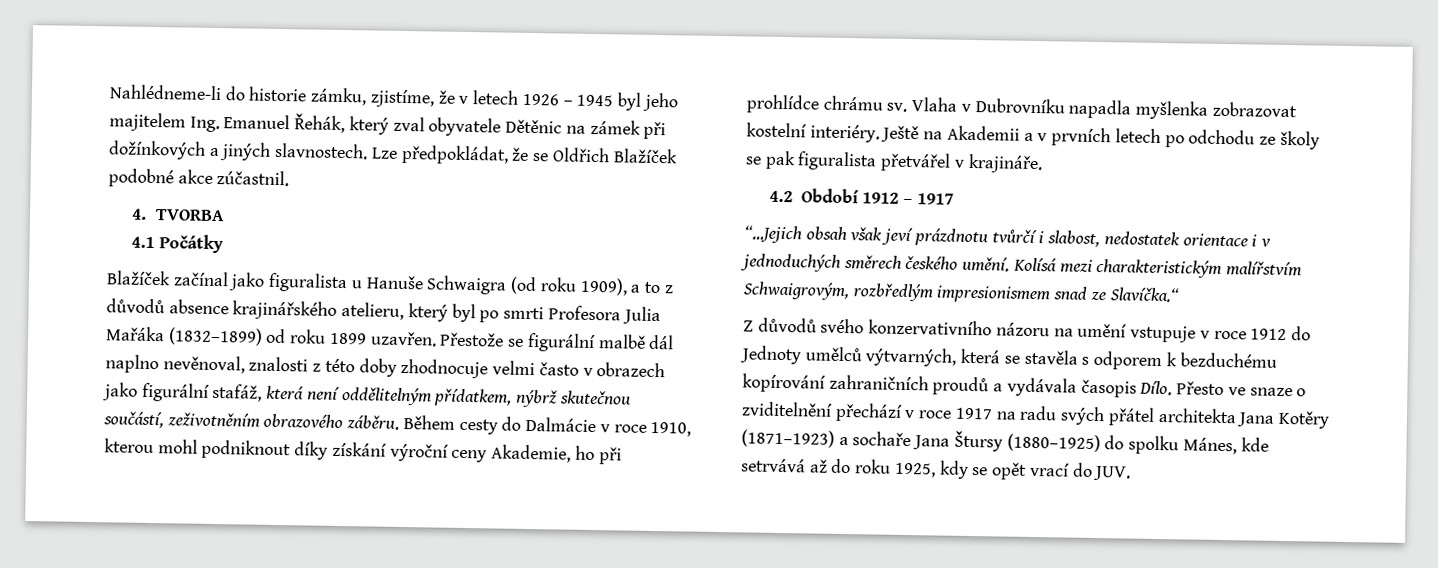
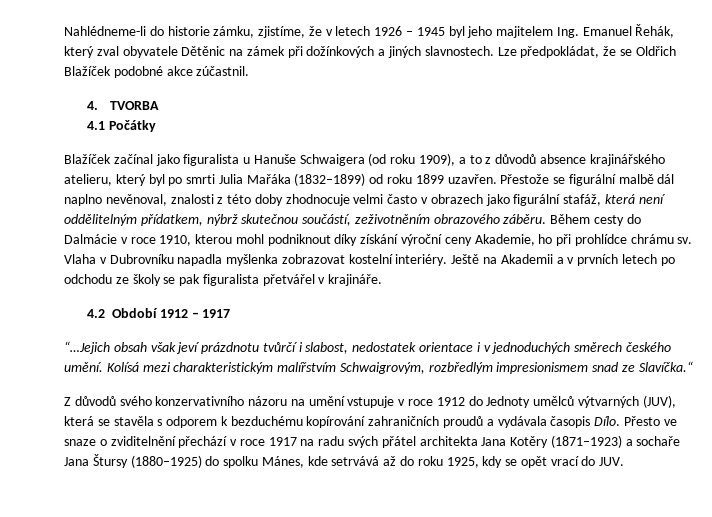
[426,275,508,295] Schwaigra -> [299,154,365,166] Schwaigera
[547,305,621,321] Profesora -> (216, 179) none
[865,347,958,367] výtvarných, -> [577,395,676,408] výtvarných (JUV),

